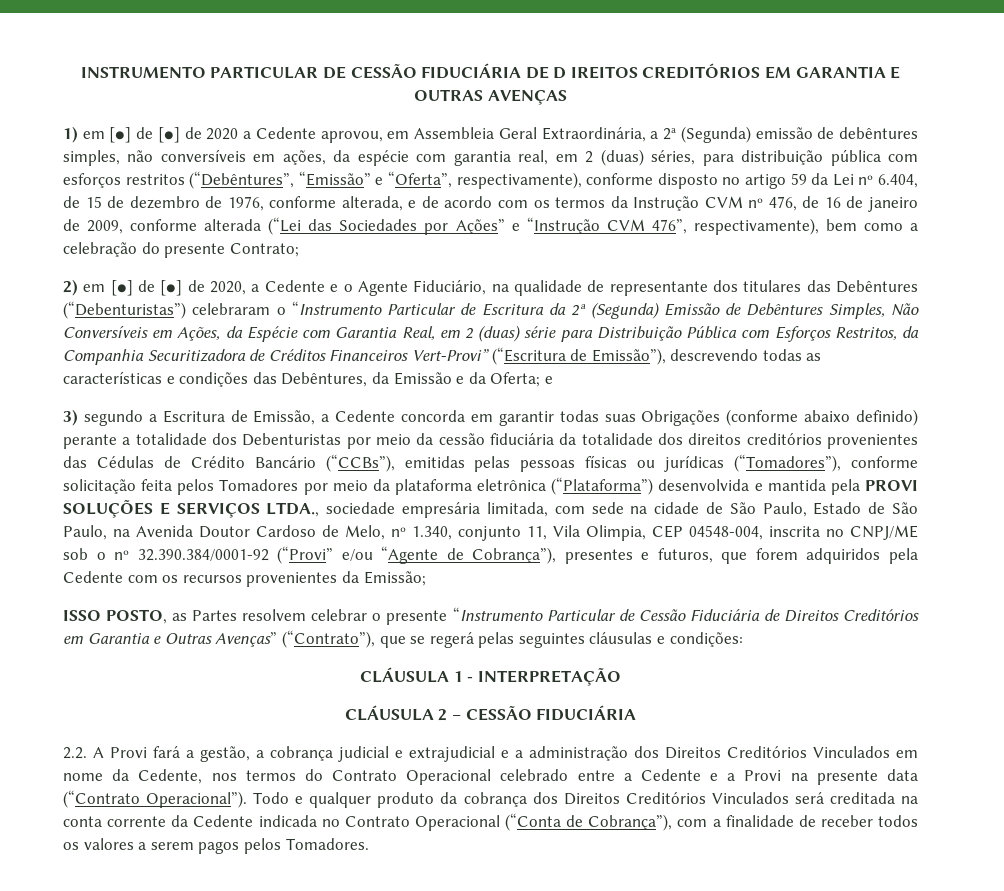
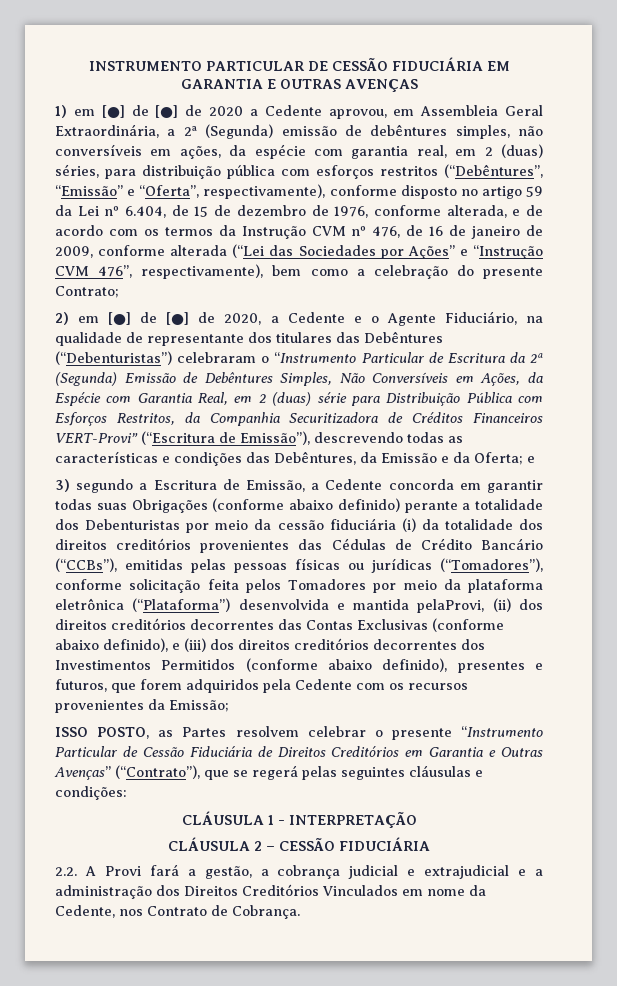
[525,63,761,79] DE D IREITOS CREDITÓRIOS -> (483, 64) none
[411,349,489,361] Vert-Provi” -> [55,433,138,443] VERT-Provi”
(554, 439) none -> [401,518,416,532] (i)
[830,479,918,495] [63,500,918,518] [63,525,918,541] [63,546,557,564] pela PROVI SOLUÇÕES E SERVIÇOS LTDA., sociedade empresária limitada, com sede na cidade de São Paulo, Estado de São Paulo, na Avenida Doutor Cardoso de Melo, nº 1.340, conjunto 11, Vila Olimpia, CEP 04548-004, inscrita no CNPJ/ME sob o nº 32.390.384/0001-92 (“Provi” e/ou “Agente de Cobrança”), -> [417,598,543,613] [55,618,504,632] [55,638,485,652] [55,658,448,672] pelaProvi, (ii) dos direitos creditórios decorrentes das Contas Exclusivas (conforme abaixo definido), e (iii) dos direitos creditórios decorrentes dos Investimentos Permitidos (conforme abaixo definido),
[245,769,918,785] [63,790,918,808] [63,813,918,831] [63,838,369,854] termos do Contrato Operacional celebrado entre a Cedente e a Provi na presente data (“Contrato Operacional”). Todo e qualquer produto da cobrança dos Direitos Creditórios Vinculados será creditada na conta corrente da Cedente indicada no Contrato Operacional (“Conta de Cobrança”), com a finalidade de receber todos os valores a serem pagos pelos Tomadores. -> [147,905,300,919] Contrato de Cobrança.

